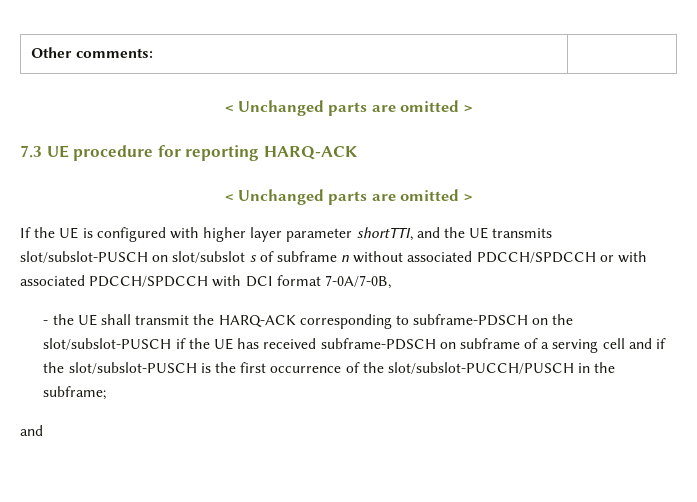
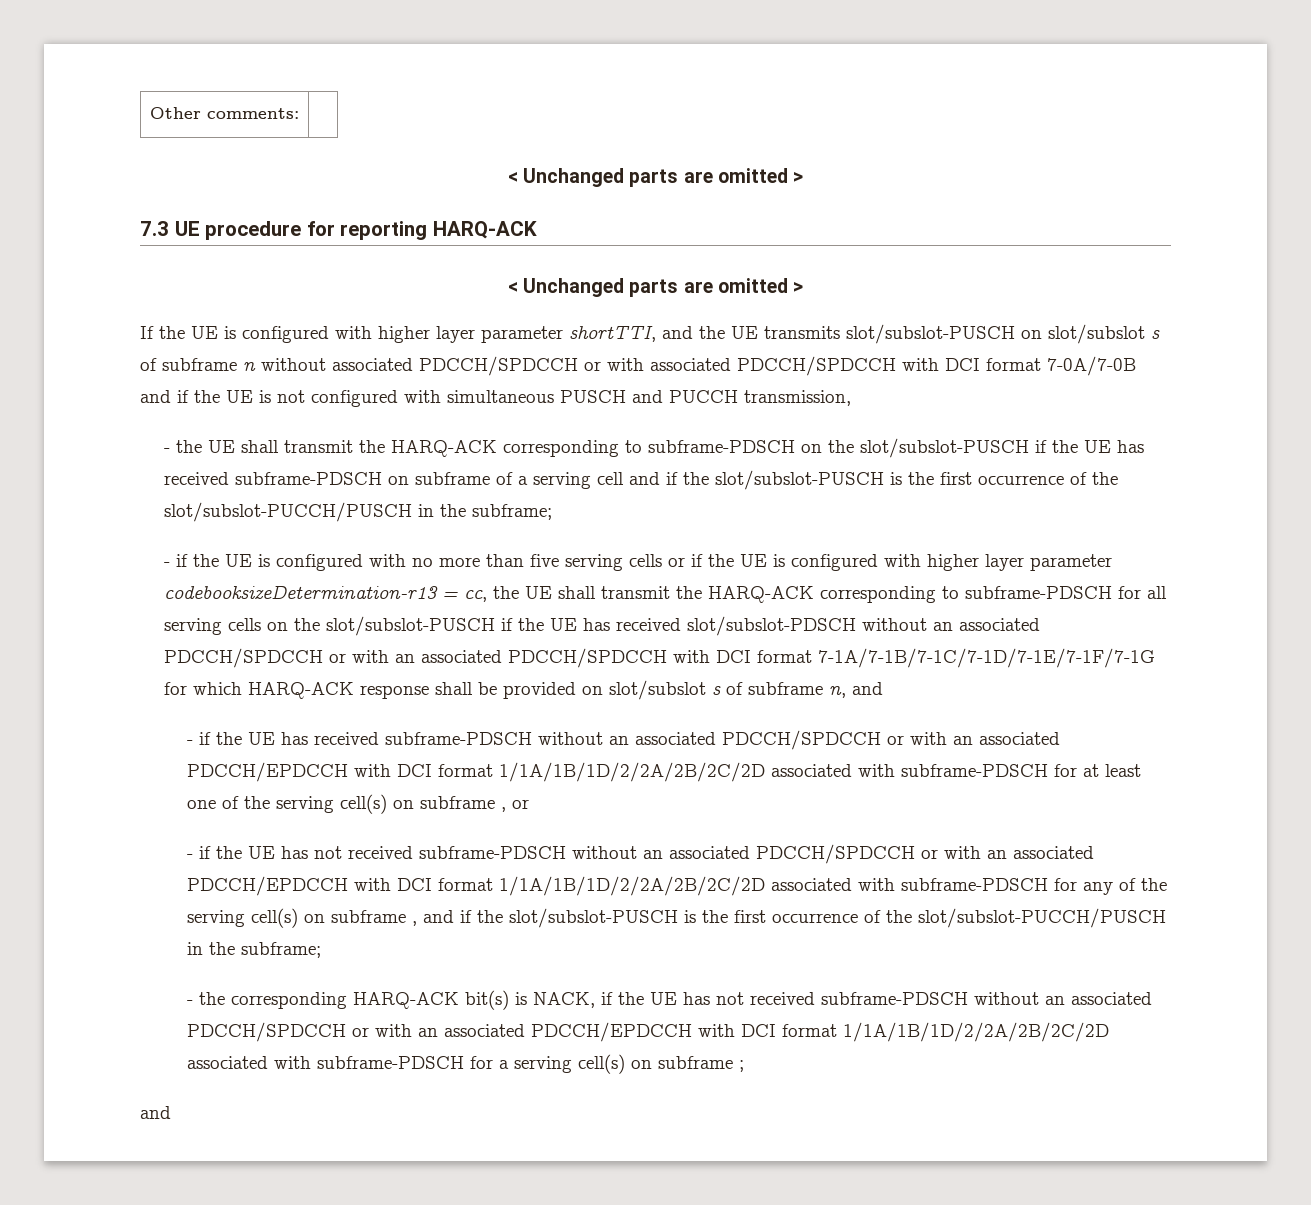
[324,275,391,289] 7-0A/7-0B, -> [1047,356,1136,376] [140,390,851,407] 7-0A/7-0B and if the UE is not configured with simultaneous PUSCH and PUCCH transmission,
(107, 393) none -> [163,554,1112,571] [163,585,1167,603] [163,616,1040,636] [163,648,1155,668] [163,680,883,700] [187,730,1061,750] [187,762,1142,782] [187,794,530,814] [187,844,1095,864] [187,876,1168,896] [187,908,1167,928] [187,942,322,958] [187,990,1153,1010] [187,1022,1110,1042] [187,1054,745,1074] // - if the UE is configured with no more than five serving cells or if the UE is configured with higher layer parameter codebooksizeDetermination-r13 = cc, the UE shall transmit the HARQ-ACK corresponding to subframe-PDSCH for all serving cells on the slot/subslot-PUSCH if the UE has received slot/subslot-PDSCH without an associated PDCCH/SPDCCH or with an associated PDCCH/SPDCCH with DCI format 7-1A/7-1B/7-1C/7-1D/7-1E/7-1F/7-1G for which HARQ-ACK response shall be provided on slot/subslot s of subframe n, and // - if the UE has received subframe-PDSCH without an associated PDCCH/SPDCCH or with an associated PDCCH/EPDCCH with DCI format 1/1A/1B/1D/2/2A/2B/2C/2D associated with subframe-PDSCH for at least one of the serving cell(s) on subframe , or // - if the UE has not received subframe-PDSCH without an associated PDCCH/SPDCCH or with an associated PDCCH/EPDCCH with DCI format 1/1A/1B/1D/2/2A/2B/2C/2D associated with subframe-PDSCH for any of the serving cell(s) on subframe , and if the slot/subslot-PUSCH is the first occurrence of the slot/subslot-PUCCH/PUSCH in the subframe; // - the corresponding HARQ-ACK bit(s) is NACK, if the UE has not received subframe-PDSCH without an associated PDCCH/SPDCCH or with an associated PDCCH/EPDCCH with DCI format 1/1A/1B/1D/2/2A/2B/2C/2D associated with subframe-PDSCH for a serving cell(s) on subframe ;

